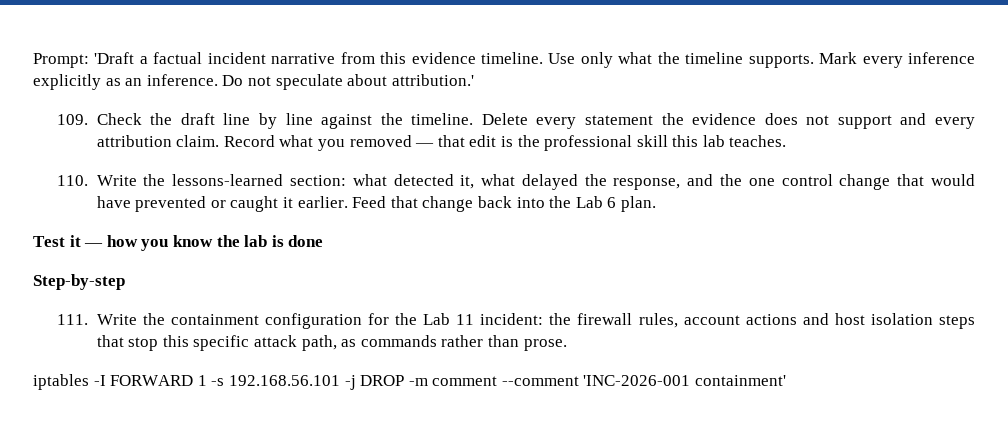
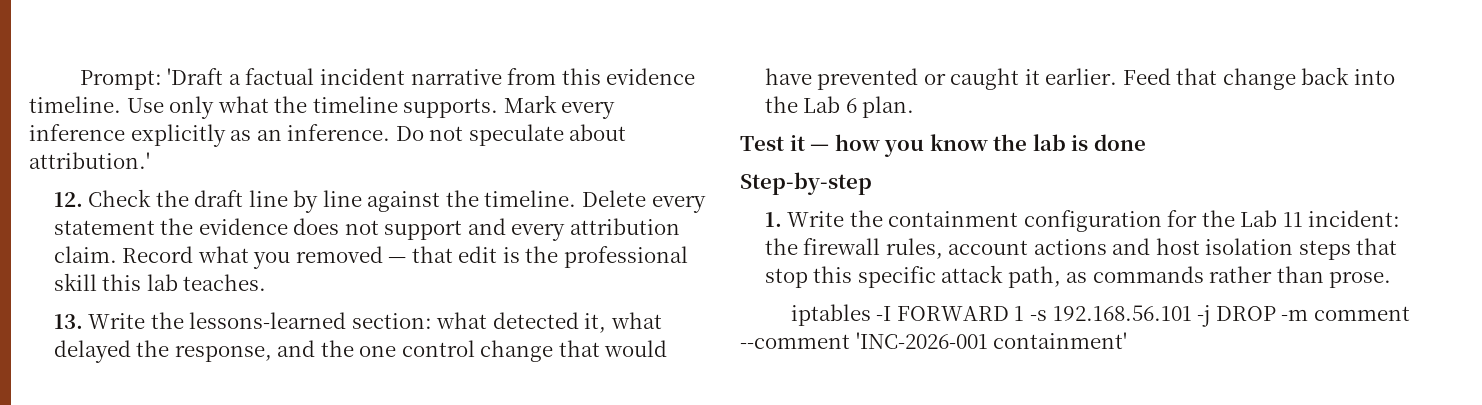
[57,114,89,125] 109. -> [53,192,83,207] 12.
[57,175,89,186] 110. -> [53,314,83,329] 13.
[57,314,89,325] 111. -> [764,212,782,227] 1.

